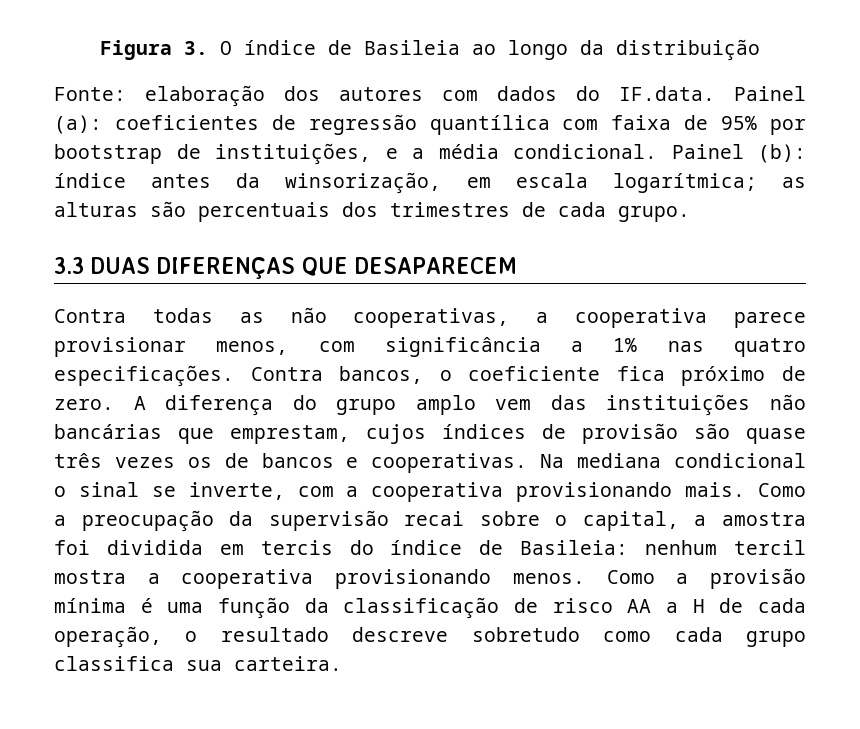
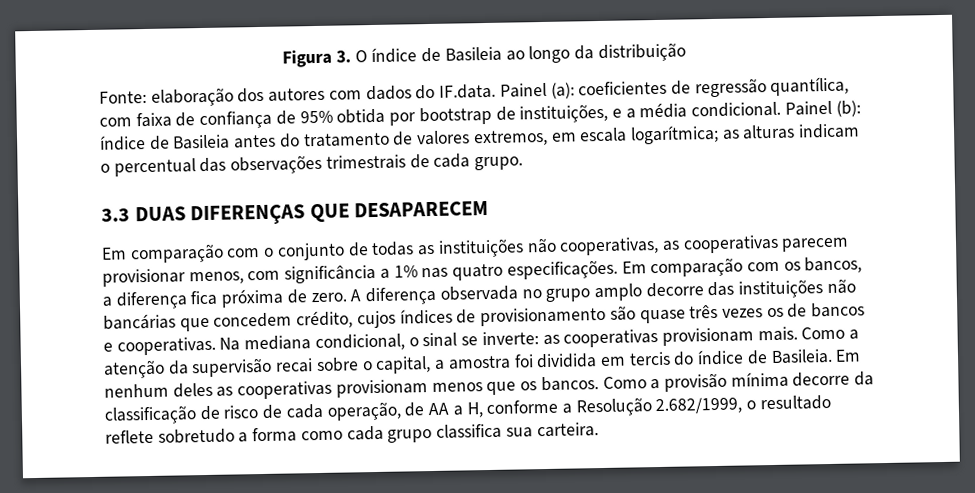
[429,115,550,135] quantílica -> [770,76,850,96] quantílica,
[721,116,758,130] 95% -> [199,108,386,130] confiança de 95% obtida
[151,172,442,194] antes da winsorização, -> [148,129,548,150] de Basileia antes do tratamento de valores extremos,
[150,201,510,222] são percentuais dos trimestres -> [798,123,861,139] [100,154,406,177] indicam o percentual das observações trimestrais
[54,309,126,323] Contra -> [101,242,369,264] Em comparação com o conjunto de
(264, 317) none -> [437,238,524,258] instituições
[536,308,806,328] a cooperativa parece -> [661,234,850,254] as cooperativas parecem
[250,366,766,386] Contra bancos, o coeficiente fica próximo -> [621,256,863,278] [102,288,285,310] Em comparação com os bancos, a diferença fica próxima
[292,395,317,410] do -> [439,285,542,301] observada no
[495,399,532,410] vem -> [645,282,704,298] decorre
[230,425,350,444] emprestam, -> [213,310,354,329] concedem crédito,
[582,423,678,444] provisão -> [480,306,607,327] provisionamento
[674,453,807,468] condicional -> [314,333,405,352] condicional,
[188,482,673,502] inverte, com a cooperativa provisionando -> [481,327,754,348] inverte: as cooperativas provisionam
[81,510,214,532] preocupação -> [103,359,165,379] atenção
[520,540,807,555] [54,569,585,589] Basileia: nenhum tercil mostra a cooperativa provisionando menos. -> [770,348,862,365] [104,376,599,400] Basileia. Em nenhum deles as cooperativas provisionam menos que os bancos.
[140,597,290,619] é uma função -> [792,371,851,387] decorre
[627,598,806,613] [54,626,580,648] AA a H de cada operação, o resultado descreve sobretudo -> [262,394,831,421] [105,427,298,444] de cada operação, de AA a H, conforme a Resolução 2.682/1999, o resultado reflete sobretudo a forma

